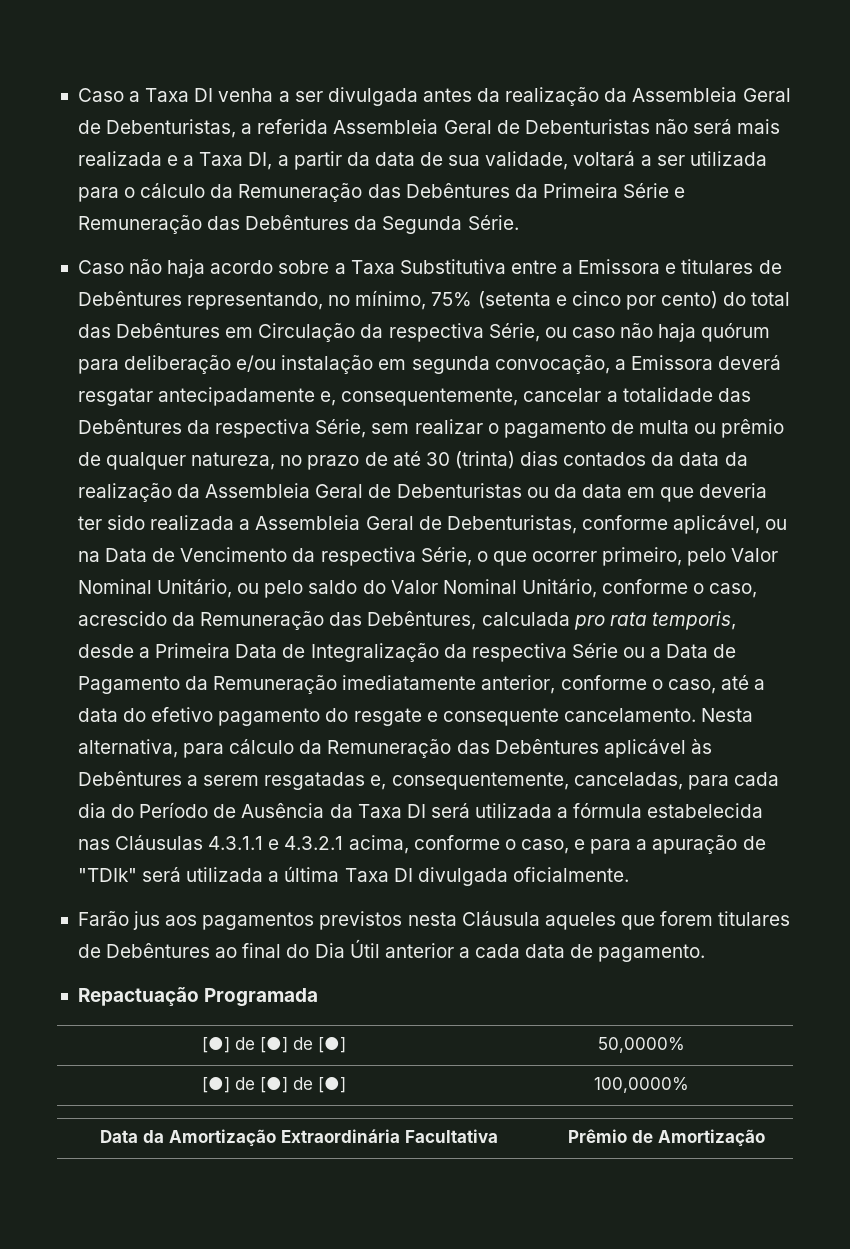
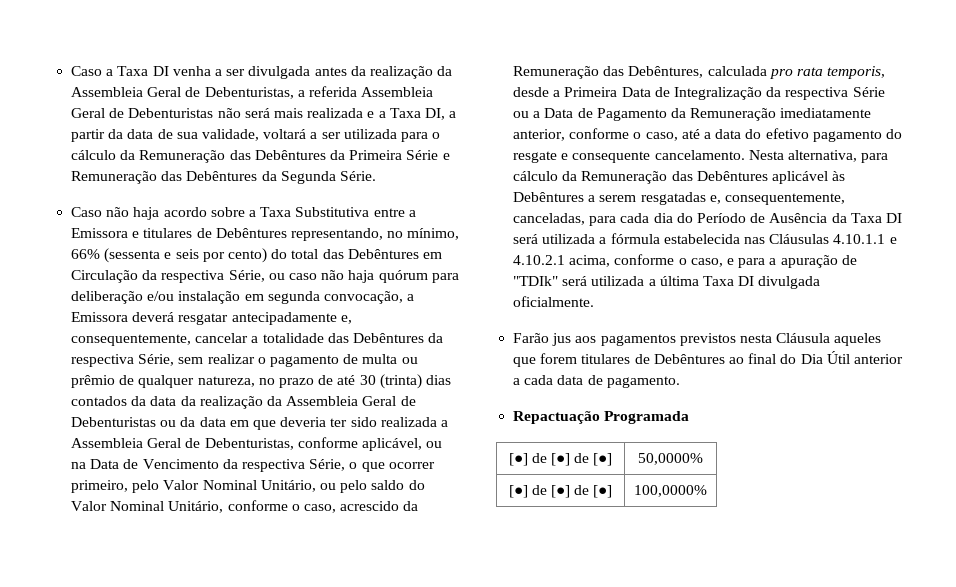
[431,291,621,309] 75% (setenta e cinco -> [71,248,199,263] 66% (sessenta e seis
[208,836,344,850] 4.3.1.1 e 4.3.2.1 -> [833,234,897,244] [513,255,566,265] 4.10.1.1 e 4.10.2.1
[99,1129,498,1146] [567,1129,765,1146] // Data da Amortização Extraordinária Facultativa | Prêmio de Amortização -> (707, 491) none

